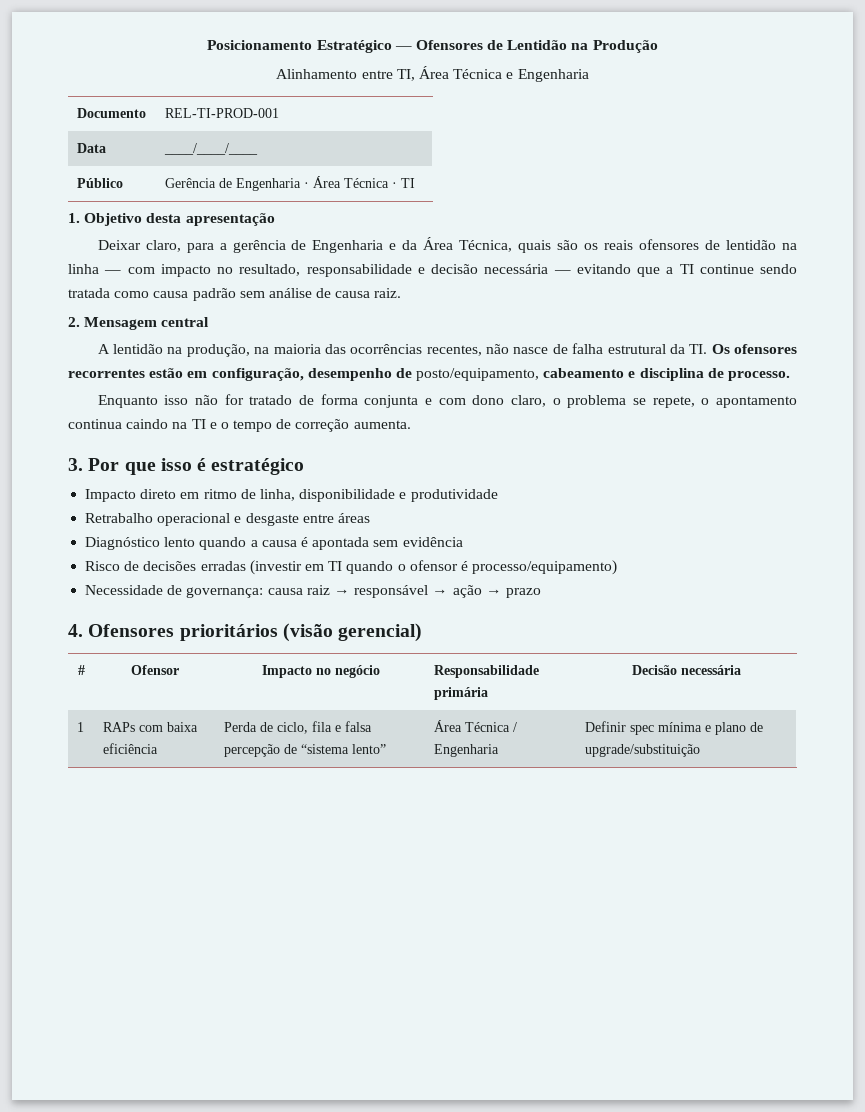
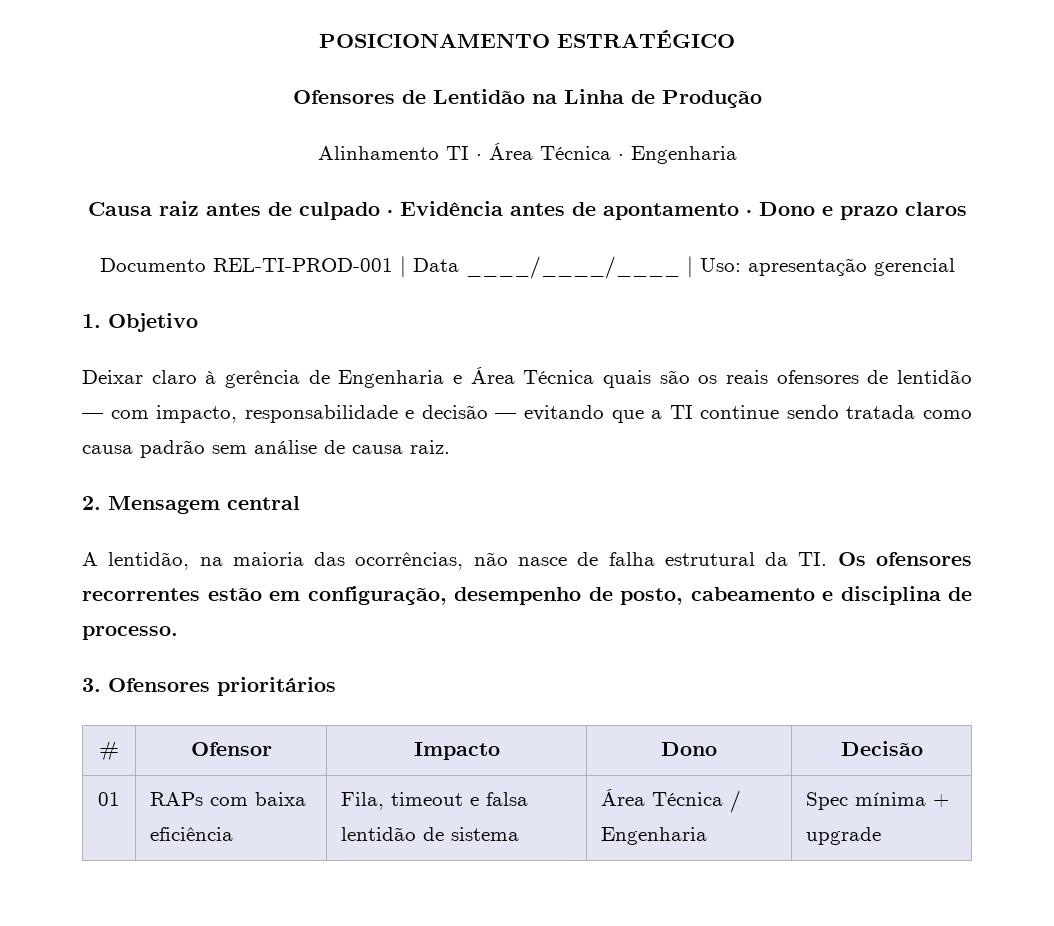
[207,40,412,53] Posicionamento Estratégico — -> [319,29,735,48] POSICIONAMENTO ESTRATÉGICO //
(589, 46) none -> [563,89,655,104] Linha de
[361,66,589,82] [77,108,147,118] [165,108,280,118] [77,143,107,153] [164,143,259,155] [77,178,124,188] [165,176,416,191] entre TI, Área Técnica e Engenharia // Documento | REL-TI-PROD-001 // Data | ____/____/____ // Público | Gerência de Engenharia · Área Técnica · TI -> [445,143,737,164] [87,201,967,220] [99,256,955,279] TI · Área Técnica · Engenharia // Causa raiz antes de culpado · Evidência antes de apontamento · Dono e prazo claros // Documento REL-TI-PROD-001 | Data ____/____/____ | Uso: apresentação gerencial
[146,213,275,226] desta apresentação -> (198, 322) none
[145,240,227,253] claro, para a -> [151,370,217,384] claro à
[402,237,513,252] da Área Técnica, -> [470,367,595,384] Área Técnica
[782,243,798,250] [68,264,301,277] na linha — com impacto no resultado, -> [82,405,238,423] — com impacto,
[484,264,549,274] necessária -> (488, 412) none
[113,344,250,357] lentidão na produção, -> [108,552,190,570] lentidão,
[350,344,482,356] ocorrências recentes, -> [355,552,464,570] ocorrências,
[416,368,540,381] posto/equipamento, -> [620,588,683,605] posto,
[97,394,797,408] [68,419,411,432] [68,458,305,475] [85,489,498,502] [85,513,370,526] [85,537,463,550] [85,560,618,575] [85,585,541,598] [68,624,83,637] Enquanto isso não for tratado de forma conjunta e com dono claro, o problema se repete, o apontamento continua caindo na TI e o tempo de correção aumenta. // 3. Por que isso é estratégico // Impacto direto em ritmo de linha, disponibilidade e produtividade // Retrabalho operacional e desgaste entre áreas // Diagnóstico lento quando a causa é apontada sem evidência // Risco de decisões erradas (investir em TI quando o ofensor é processo/equipamento) // Necessidade de governança: causa raiz → responsável → ação → prazo // 4. -> [82,678,101,692] 3.
[282,623,423,642] (visão gerencial) -> (336, 686) none
[315,665,380,678] [434,665,540,678] [434,687,489,700] no negócio | Responsabilidade primária -> [661,742,717,756] | Dono
[681,665,741,675] [77,722,85,732] necessária // 1 -> [98,792,120,806] // 01
[224,721,373,734] [224,744,387,757] [434,720,518,732] [434,744,500,757] [585,721,764,735] [585,744,701,757] Perda de ciclo, fila e falsa percepção de “sistema lento” | Área Técnica / Engenharia | Definir spec mínima e plano de upgrade/substituição -> [341,792,529,810] [341,827,520,841] [601,789,742,813] [601,827,708,845] [806,792,950,810] [806,827,882,845] Fila, timeout e falsa lentidão de sistema | Área Técnica / Engenharia | Spec mínima + upgrade

